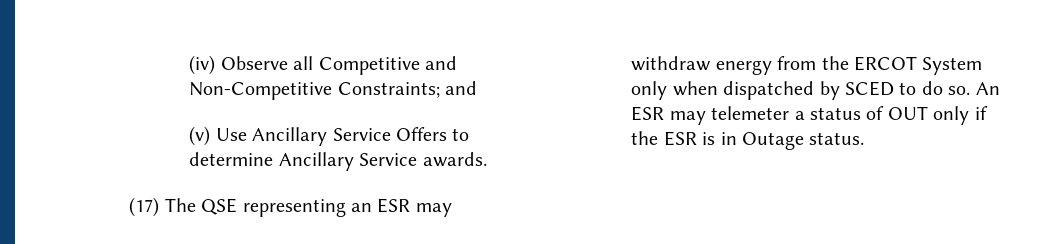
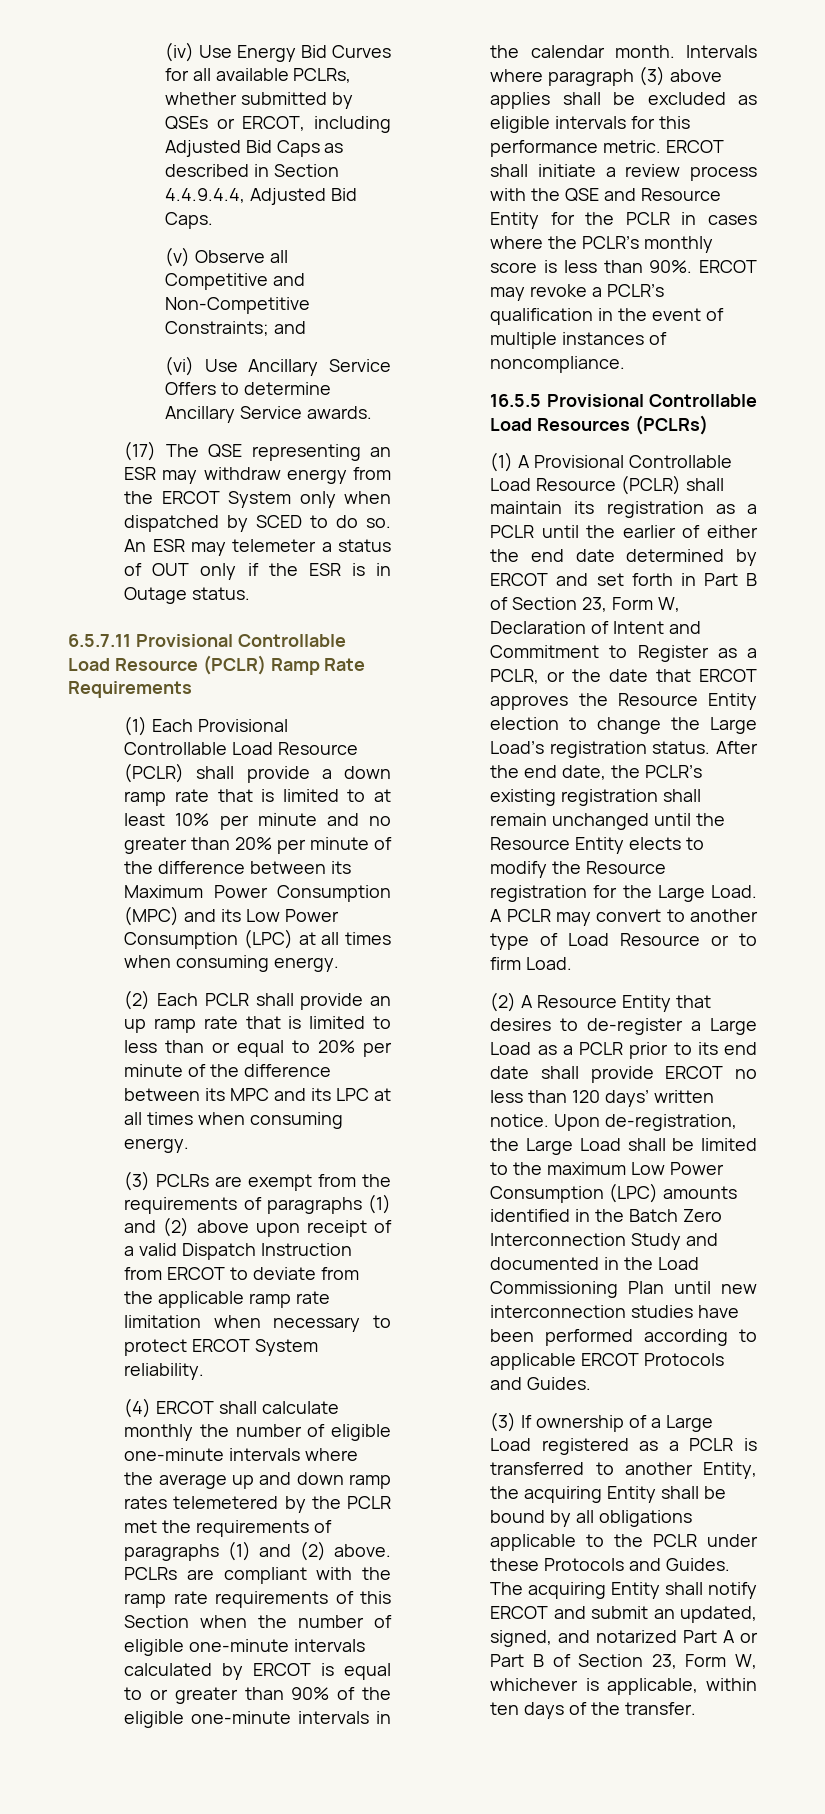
(216, 65) none -> [198,45,392,62] [164,68,352,83] [164,92,353,109] [164,116,391,133] [164,140,344,157] [164,164,339,177] [164,188,357,205] [164,212,213,229] [164,247,190,267] Use Energy Bid Curves for all available PCLRs, whether submitted by QSEs or ERCOT, including Adjusted Bid Caps as described in Section 4.4.9.4.4, Adjusted Bid Caps. // (v)
[189,126,211,146] (v) -> [164,356,194,376] (vi)
(865, 138) none -> [68,634,346,647] [68,655,366,675] [68,681,192,698] [124,716,289,736] [124,742,359,755] [124,763,392,783] [124,789,391,806] [124,813,391,830] [124,837,392,854] [124,861,351,874] [124,885,391,902] [124,906,339,926] [124,929,392,949] [124,955,340,972] [124,990,392,1010] [124,1016,392,1033] [124,1040,393,1057] [124,1064,331,1077] [124,1088,392,1101] [124,1112,343,1129] [124,1138,190,1153] [124,1171,391,1191] [124,1194,391,1214] [124,1217,393,1237] [124,1243,352,1260] [124,1267,359,1280] [124,1291,330,1308] [124,1315,392,1332] [124,1339,319,1356] [124,1363,205,1380] [124,1398,339,1418] [124,1424,392,1441] [124,1448,359,1461] [124,1472,392,1489] [124,1496,392,1513] [124,1520,332,1537] [124,1541,392,1561] [124,1567,392,1584] [124,1591,392,1608] [124,1615,393,1628] [124,1639,366,1656] [124,1663,392,1680] [124,1687,392,1704] [124,1711,392,1728] [490,45,757,58] [490,66,722,86] [490,92,757,109] [490,116,690,133] [490,140,725,157] [490,164,757,181] [490,188,721,202] [490,212,757,229] [490,236,713,253] [490,260,757,273] [490,284,664,301] [490,308,724,325] [490,332,668,349] [490,356,626,373] [490,394,757,407] [490,415,709,435] [490,452,732,472] [490,475,724,495] [490,501,757,518] [490,525,758,538] [490,549,757,566] [490,573,757,586] [490,597,680,612] [490,621,701,634] [490,645,757,662] [490,669,757,684] [490,693,757,710] [490,717,757,734] [490,741,758,758] [490,765,702,780] [490,789,702,806] [490,813,725,830] [490,837,704,854] [490,861,667,878] [490,885,758,902] [490,909,758,926] [490,933,757,950] [490,957,573,970] [490,992,711,1012] [490,1018,757,1035] [490,1042,757,1059] [490,1066,757,1083] [490,1090,714,1107] [490,1114,738,1131] [490,1138,757,1155] [490,1162,724,1175] [490,1183,738,1203] [490,1209,722,1222] [490,1233,719,1250] [490,1257,699,1270] [490,1281,757,1298] [490,1305,740,1318] [490,1329,757,1346] [490,1353,725,1370] [490,1377,592,1390] [490,1412,713,1432] [490,1438,757,1455] [490,1462,757,1479] [490,1486,726,1503] [490,1510,692,1527] [490,1534,758,1551] [490,1558,730,1571] [490,1582,757,1599] [490,1606,757,1623] [490,1630,758,1647] [490,1654,757,1669] [490,1678,757,1695] [490,1702,696,1719] // 6.5.7.11 Provisional Controllable Load Resource (PCLR) Ramp Rate Requirements // (1) Each Provisional Controllable Load Resource (PCLR) shall provide a down ramp rate that is limited to at least 10% per minute and no greater than 20% per minute of the difference between its Maximum Power Consumption (MPC) and its Low Power Consumption (LPC) at all times when consuming energy. // (2) Each PCLR shall provide an up ramp rate that is limited to less than or equal to 20% per minute of the difference between its MPC and its LPC at all times when consuming energy. // (3) PCLRs are exempt from the requirements of paragraphs (1) and (2) above upon receipt of a valid Dispatch Instruction from ERCOT to deviate from the applicable ramp rate limitation when necessary to protect ERCOT System reliability. // (4) ERCOT shall calculate monthly the number of eligible one-minute intervals where the average up and down ramp rates telemetered by the PCLR met the requirements of paragraphs (1) and (2) above. PCLRs are compliant with the ramp rate requirements of this Section when the number of eligible one-minute intervals calculated by ERCOT is equal to or greater than 90% of the eligible one-minute intervals in the calendar month. Intervals where paragraph (3) above applies shall be excluded as eligible intervals for this performance metric. ERCOT shall initiate a review process with the QSE and Resource Entity for the PCLR in cases where the PCLR’s monthly score is less than 90%. ERCOT may revoke a PCLR’s qualification in the event of multiple instances of noncompliance. // 16.5.5 Provisional Controllable Load Resources (PCLRs) // (1) A Provisional Controllable Load Resource (PCLR) shall maintain its registration as a PCLR until the earlier of either the end date determined by ERCOT and set forth in Part B of Section 23, Form W, Declaration of Intent and Commitment to Register as a PCLR, or the date that ERCOT approves the Resource Entity election to change the Large Load’s registration status. After the end date, the PCLR’s existing registration shall remain unchanged until the Resource Entity elects to modify the Resource registration for the Large Load. A PCLR may convert to another type of Load Resource or to firm Load. // (2) A Resource Entity that desires to de-register a Large Load as a PCLR prior to its end date shall provide ERCOT no less than 120 days’ written notice. Upon de-registration, the Large Load shall be limited to the maximum Low Power Consumption (LPC) amounts identified in the Batch Zero Interconnection Study and documented in the Load Commissioning Plan until new interconnection studies have been performed according to applicable ERCOT Protocols and Guides. // (3) If ownership of a Large Load registered as a PCLR is transferred to another Entity, the acquiring Entity shall be bound by all obligations applicable to the PCLR under these Protocols and Guides. The acquiring Entity shall notify ERCOT and submit an updated, signed, and notarized Part A or Part B of Section 23, Form W, whichever is applicable, within ten days of the transfer.

